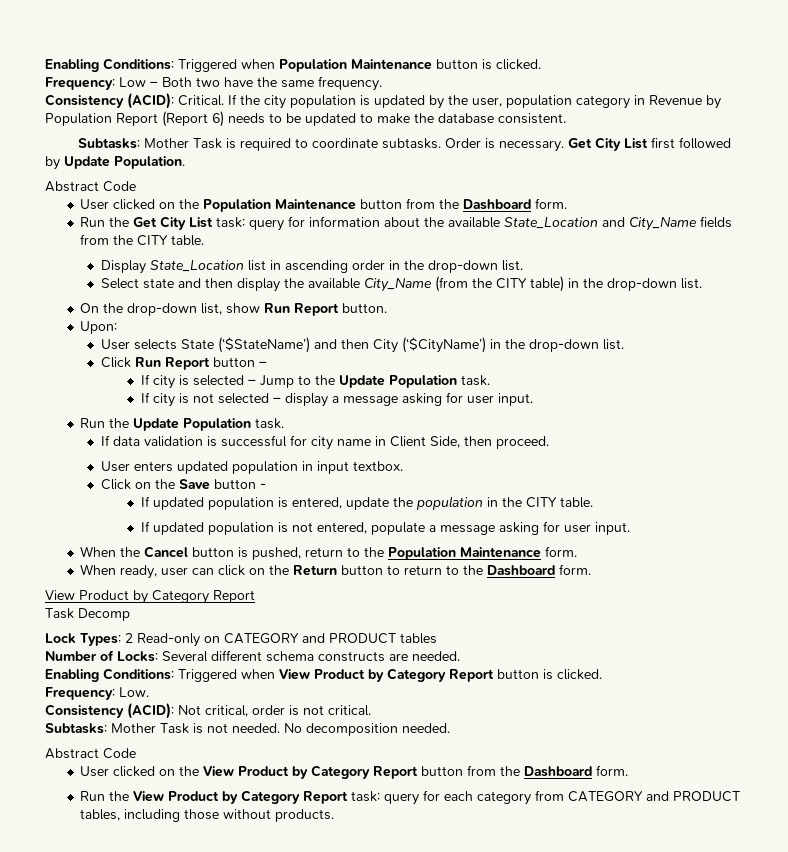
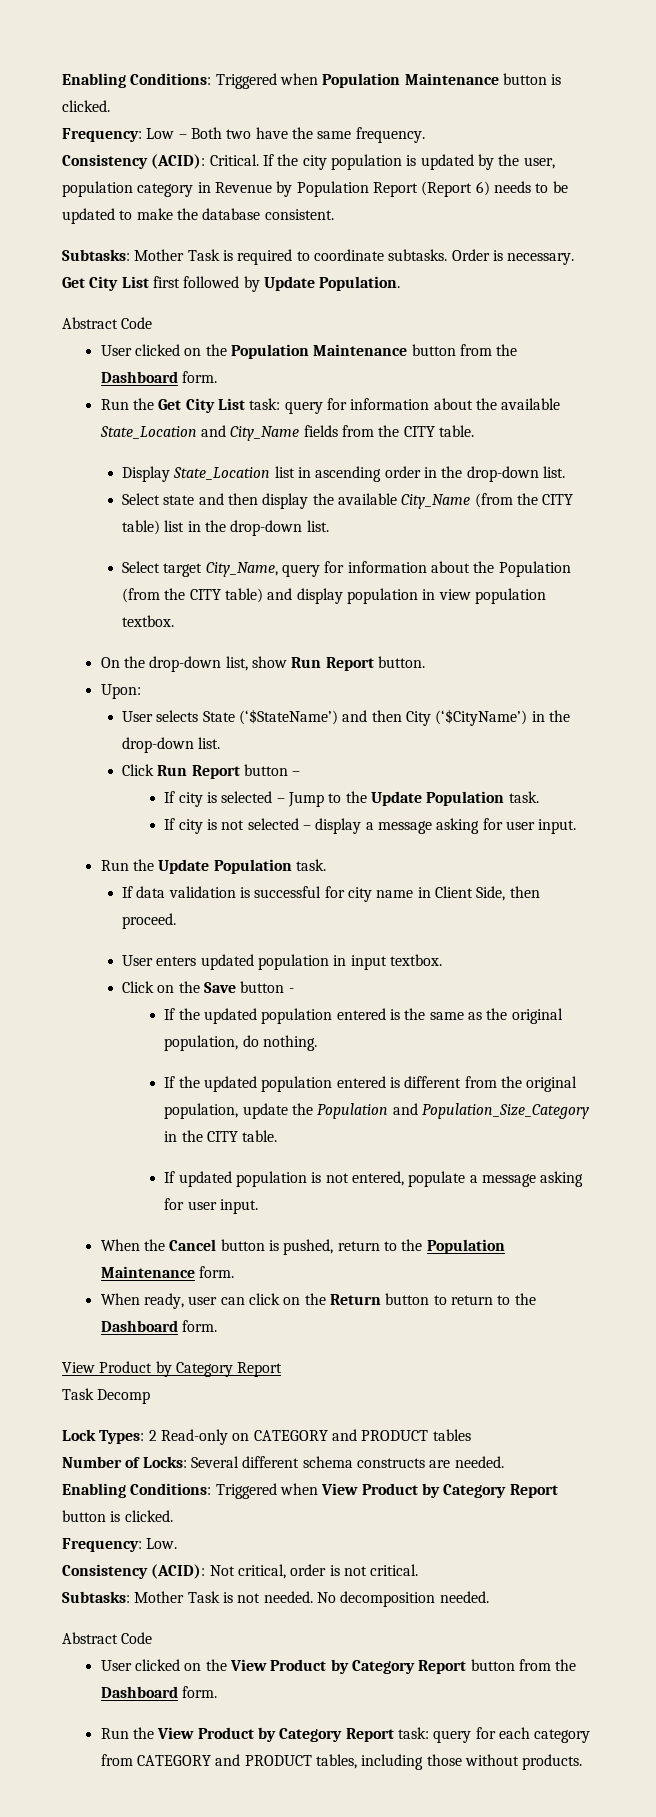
[567,278,702,291] in the drop-down list. -> [164,520,329,536] [122,561,571,577] [122,588,546,604] [122,615,175,627] list in the drop-down list. // Select target City_Name, query for information about the Population (from the CITY table) and display population in view population textbox.
[152,496,483,510] updated population is entered, update the population -> [178,1008,563,1024] [164,1035,318,1051] [164,1076,578,1092] [164,1103,590,1119] the updated population entered is the same as the original population, do nothing. // If the updated population entered is different from the original population, update the Population and Population_Size_Category

